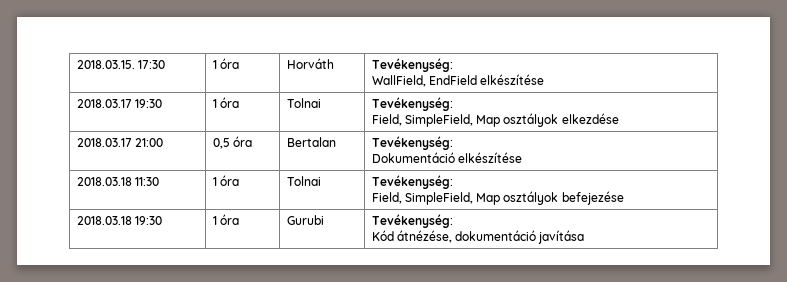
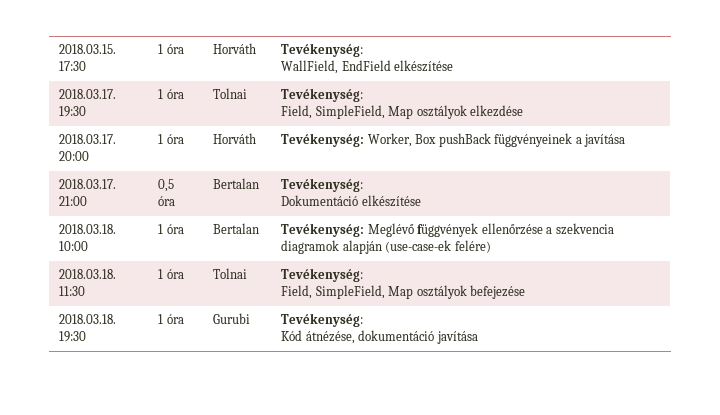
[76,99,132,108] 2018.03.17 -> [59,89,117,99] 2018.03.17.
[76,138,132,147] 2018.03.17 -> [59,134,117,144] [59,151,90,161] [158,134,184,144] [213,133,257,144] [281,133,626,147] [59,179,117,189] 2018.03.17. 20:00 | 1 óra | Horváth | Tevékenység: Worker, Box pushBack függvényeinek a javítása // 2018.03.17.
[76,177,132,186] 2018.03.18 -> [59,224,117,234] [59,241,89,251] [158,224,184,234] [213,223,260,234] [281,223,614,237] [281,240,491,254] [59,269,117,279] 2018.03.18. 10:00 | 1 óra | Bertalan | Tevékenység: Meglévő függvények ellenőrzése a szekvencia diagramok alapján (use-case-ek felére) // 2018.03.18.
[76,216,132,225] 2018.03.18 -> [59,314,117,324] 2018.03.18.

